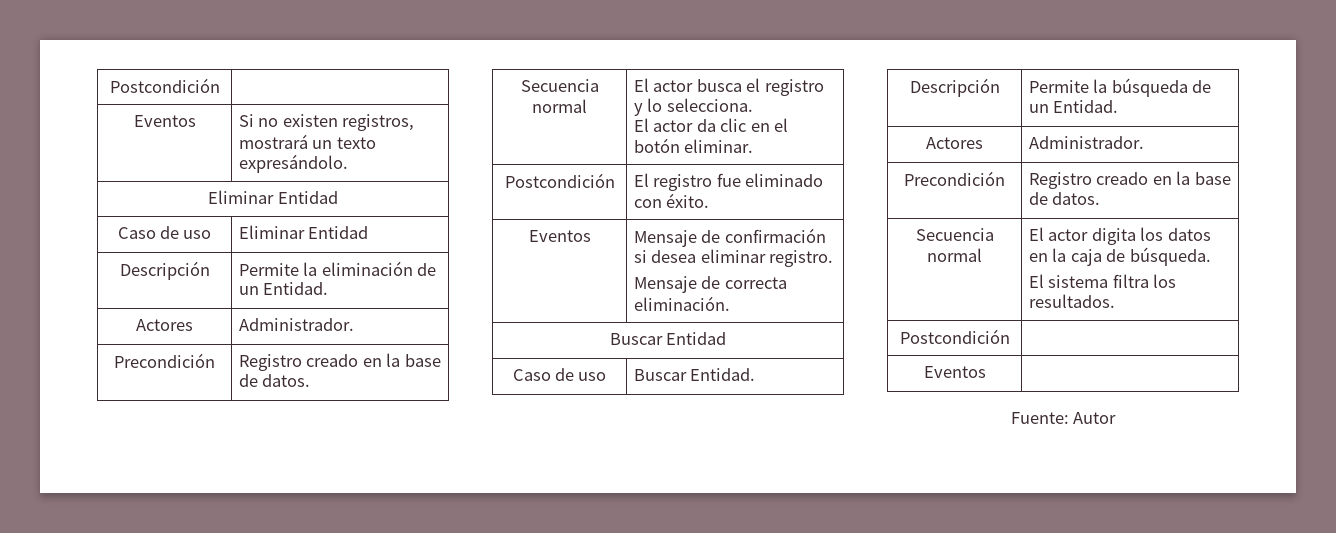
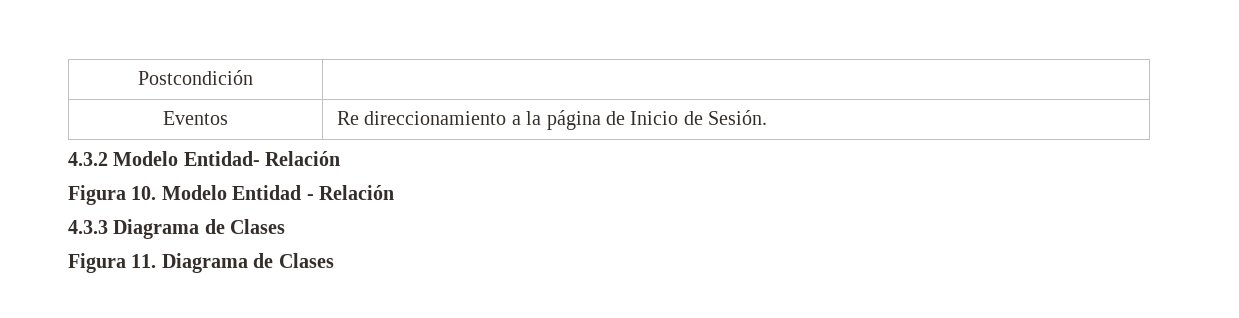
[109,78,220,93] [133,115,196,127] [238,114,415,131] [238,134,376,149] [238,154,348,173] [208,190,338,204] [117,226,212,239] [238,225,369,239] [119,261,210,280] [238,261,437,276] [238,282,329,295] [136,319,193,331] [238,318,354,331] [114,353,215,368] [238,353,441,371] [238,374,311,387] [520,79,599,92] [532,99,587,113] [633,78,824,96] [633,98,753,116] [633,118,789,132] [633,138,754,153] [504,173,615,188] [633,173,824,191] [633,193,710,208] [528,230,591,242] [633,228,826,247] [633,249,834,267] [633,276,787,293] [633,296,730,311] [609,332,727,345] [512,368,607,381] [633,368,756,381] [909,78,1000,97] [1028,78,1212,97] [1028,100,1119,113] [926,137,983,149] [1028,136,1144,149] [904,171,1005,186] [1028,171,1231,189] [1028,192,1101,205] [915,228,994,241] [927,248,982,262] [1028,227,1211,245] [1028,247,1211,266] [1028,274,1177,288] [1028,294,1115,308] [899,329,1010,344] [923,366,986,378] [1010,412,1117,424] Postcondición | // Eventos | Si no existen registros, mostrará un texto expresándolo. // Eliminar Entidad // Caso de uso | Eliminar Entidad // Descripción | Permite la eliminación de un Entidad. // Actores | Administrador. // Precondición | Registro creado en la base de datos. // Secuencia normal | El actor busca el registro y lo selecciona. // El actor da clic en el botón eliminar. // Postcondición | El registro fue eliminado con éxito. // Eventos | Mensaje de confirmación si desea eliminar registro. // Mensaje de correcta eliminación. // Buscar Entidad // Caso de uso | Buscar Entidad. // Descripción | Permite la búsqueda de un Entidad. // Actores | Administrador. // Precondición | Registro creado en la base de datos. // Secuencia normal | El actor digita los datos en la caja de búsqueda. // El sistema filtra los resultados. // Postcondición | // Eventos | // Fuente: Autor -> [138,70,253,85] [163,111,228,125] [336,110,768,130] [68,151,341,166] [68,185,394,205] [68,219,286,239] [68,253,334,273] Postcondición | // Eventos | Re direccionamiento a la página de Inicio de Sesión. // 4.3.2 Modelo Entidad- Relación // Figura 10. Modelo Entidad - Relación // 4.3.3 Diagrama de Clases // Figura 11. Diagrama de Clases

